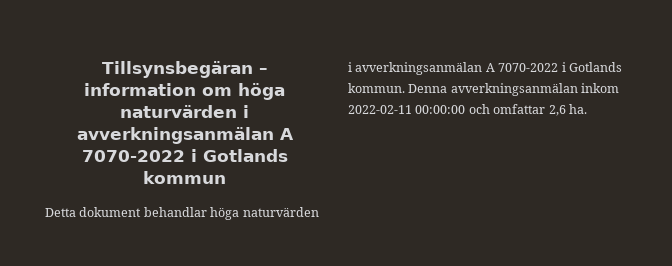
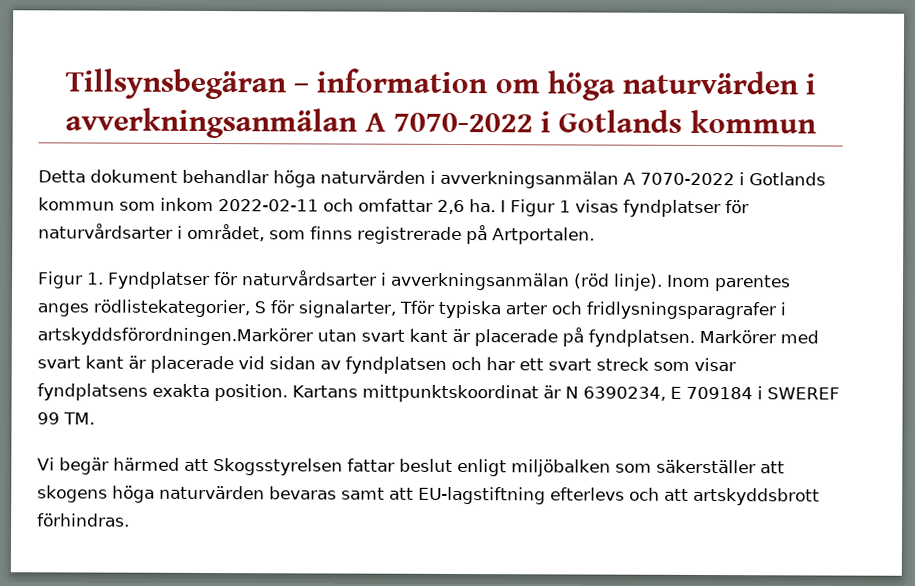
[348,83,578,96] kommun. Denna avverkningsanmälan -> [38,197,156,211] kommun som
[415,105,466,114] 00:00:00 -> (319, 205) none
(587, 109) none -> [500,199,749,218] [38,223,595,245] [38,270,791,292] [37,299,786,320] [37,327,819,347] [37,355,736,374] [37,383,840,403] [37,412,95,425] [37,457,785,477] [37,485,820,506] [37,513,130,527] I Figur 1 visas fyndplatser för naturvårdsarter i området, som finns registrerade på Artportalen. // Figur 1. Fyndplatser för naturvårdsarter i avverkningsanmälan (röd linje). Inom parentes anges rödlistekategorier, S för signalarter, Tför typiska arter och fridlysningsparagrafer i artskyddsförordningen.Markörer utan svart kant är placerade på fyndplatsen. Markörer med svart kant är placerade vid sidan av fyndplatsen och har ett svart streck som visar fyndplatsens exakta position. Kartans mittpunktskoordinat är N 6390234, E 709184 i SWEREF 99 TM. // Vi begär härmed att Skogsstyrelsen fattar beslut enligt miljöbalken som säkerställer att skogens höga naturvärden bevaras samt att EU-lagstiftning efterlevs och att artskyddsbrott förhindras.

